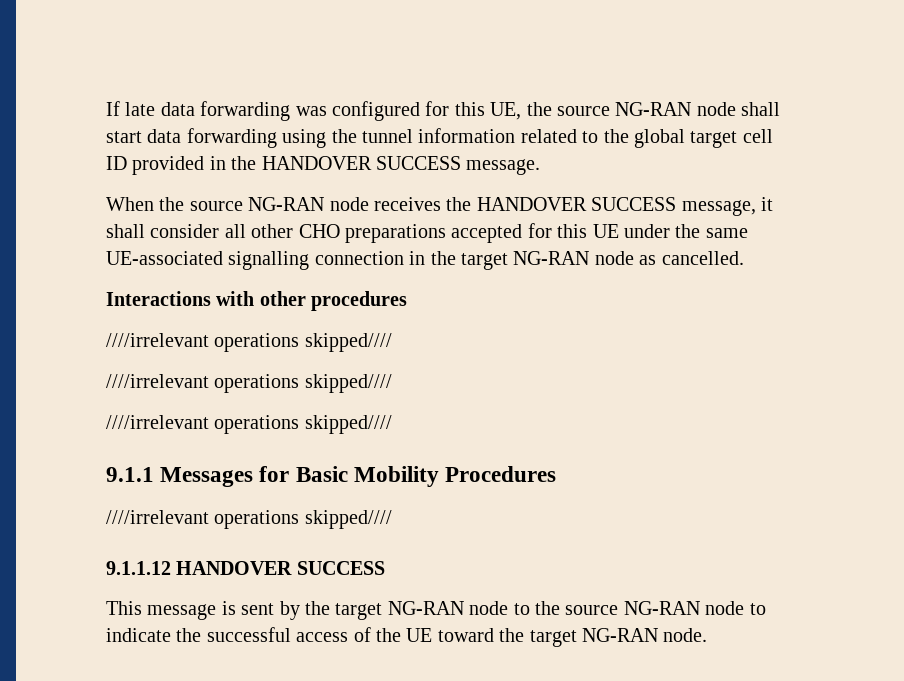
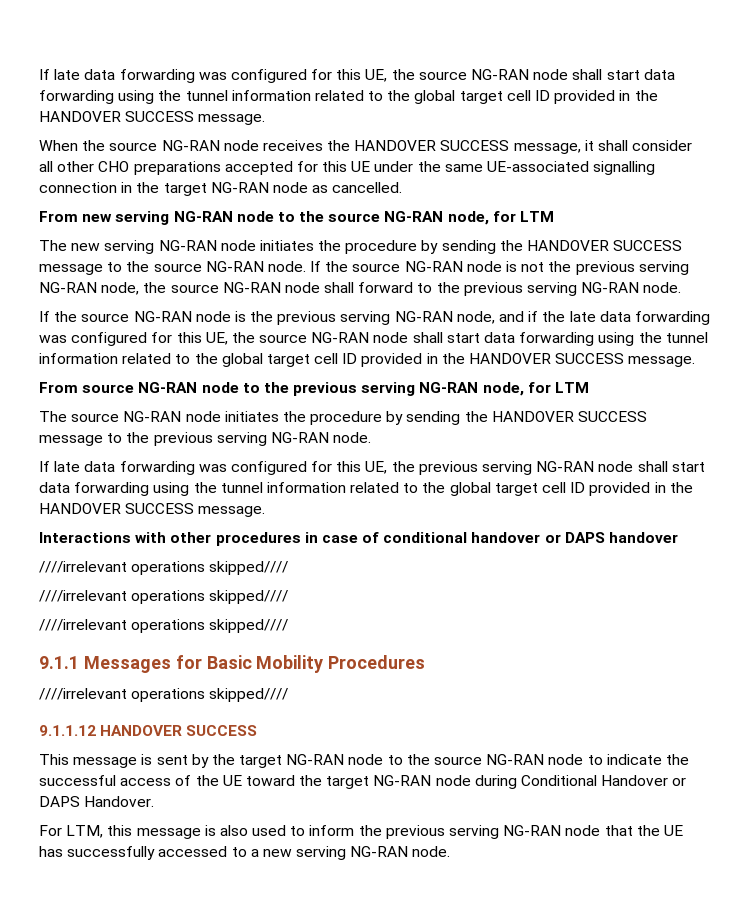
[106,291,408,311] Interactions with other procedures -> [39,211,555,225] [39,240,683,254] [39,261,689,275] [39,282,682,296] [39,311,710,325] [39,332,708,346] [39,353,696,367] [39,382,590,396] [39,411,648,425] [39,432,372,446] [39,461,705,475] [39,482,693,496] [39,503,266,517] [39,532,679,546] From new serving NG-RAN node to the source NG-RAN node, for LTM // The new serving NG-RAN node initiates the procedure by sending the HANDOVER SUCCESS message to the source NG-RAN node. If the source NG-RAN node is not the previous serving NG-RAN node, the source NG-RAN node shall forward to the previous serving NG-RAN node. // If the source NG-RAN node is the previous serving NG-RAN node, and if the late data forwarding was configured for this UE, the source NG-RAN node shall start data forwarding using the tunnel information related to the global target cell ID provided in the HANDOVER SUCCESS message. // From source NG-RAN node to the previous serving NG-RAN node, for LTM // The source NG-RAN node initiates the procedure by sending the HANDOVER SUCCESS message to the previous serving NG-RAN node. // If late data forwarding was configured for this UE, the previous serving NG-RAN node shall start data forwarding using the tunnel information related to the global target cell ID provided in the HANDOVER SUCCESS message. // Interactions with other procedures in case of conditional handover or DAPS handover
(658, 635) none -> [435,775,687,789] [39,796,155,807] [39,825,683,839] [39,846,409,860] node during Conditional Handover or DAPS Handover. // For LTM, this message is also used to inform the previous serving NG-RAN node that the UE has successfully accessed to a new serving NG-RAN

